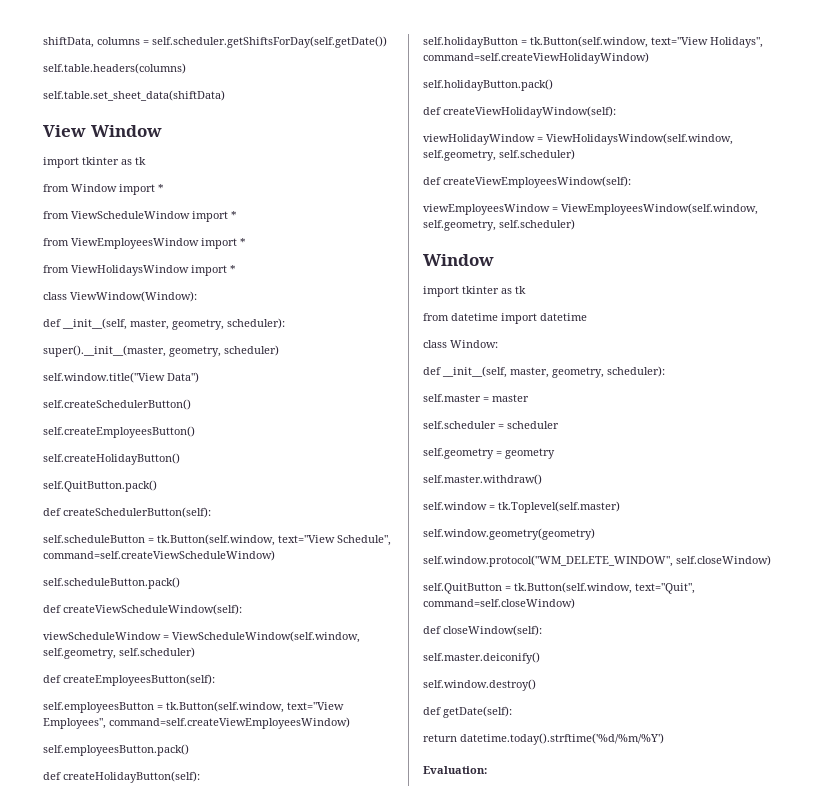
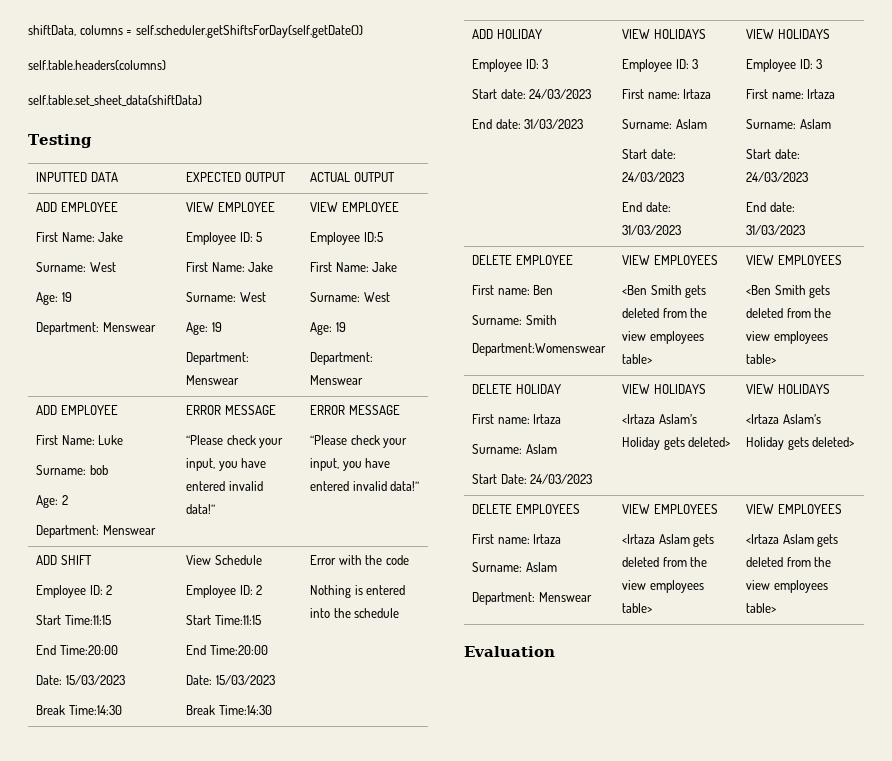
[43,125,162,137] [43,157,146,168] [43,184,164,195] [43,211,237,222] [43,238,246,249] [43,265,236,276] [43,291,197,302] [43,318,285,330] [43,345,279,357] [43,372,199,383] [43,399,191,410] [43,426,195,438] [43,453,180,465] [43,480,157,492] [43,507,211,518] [43,534,391,546] [43,550,275,561] [43,577,180,589] [43,604,242,615] [43,631,360,643] [43,647,195,659] [43,674,215,686] [43,701,344,713] [43,717,350,729] [43,744,189,756] [43,771,200,783] [423,36,763,48] [423,52,649,64] [423,79,553,91] [423,106,616,118] [423,133,733,145] [423,149,575,161] [423,176,631,188] [423,203,758,215] [423,219,575,231] [423,254,494,266] [423,286,526,297] [423,313,587,324] [423,340,498,348] [423,366,665,378] [423,394,529,402] [423,421,559,429] [423,448,555,459] [423,474,542,485] [423,501,620,513] [423,528,595,540] [423,555,771,567] [423,582,695,594] [423,598,575,609] [423,625,542,636] [423,652,540,664] [423,679,536,691] [423,706,512,718] [423,733,664,745] [423,766,487,774] View Window // import tkinter as tk // from Window import * // from ViewScheduleWindow import * // from ViewEmployeesWindow import * // from ViewHolidaysWindow import * // class ViewWindow(Window): // def __init__(self, master, geometry, scheduler): // super().__init__(master, geometry, scheduler) // self.window.title("View Data") // self.createSchedulerButton() // self.createEmployeesButton() // self.createHolidayButton() // self.QuitButton.pack() // def createSchedulerButton(self): // self.scheduleButton = tk.Button(self.window, text="View Schedule", command=self.createViewScheduleWindow) // self.scheduleButton.pack() // def createViewScheduleWindow(self): // viewScheduleWindow = ViewScheduleWindow(self.window, self.geometry, self.scheduler) // def createEmployeesButton(self): // self.employeesButton = tk.Button(self.window, text="View Employees", command=self.createViewEmployeesWindow) // self.employeesButton.pack() // def createHolidayButton(self): // self.holidayButton = tk.Button(self.window, text="View Holidays", command=self.createViewHolidayWindow) // self.holidayButton.pack() // def createViewHolidayWindow(self): // viewHolidayWindow = ViewHolidaysWindow(self.window, self.geometry, self.scheduler) // def createViewEmployeesWindow(self): // viewEmployeesWindow = ViewEmployeesWindow(self.window, self.geometry, self.scheduler) // Window // import tkinter as tk // from datetime import datetime // class Window: // def __init__(self, master, geometry, scheduler): // self.master = master // self.scheduler = scheduler // self.geometry = geometry // self.master.withdraw() // self.window = tk.Toplevel(self.master) // self.window.geometry(geometry) // self.window.protocol("WM_DELETE_WINDOW", self.closeWindow) // self.QuitButton = tk.Button(self.window, text="Quit", command=self.closeWindow) // def closeWindow(self): // self.master.deiconify() // self.window.destroy() // def getDate(self): // return datetime.today().strftime('%d/%m/%Y') // Evaluation: -> [28,134,92,148] [36,172,118,182] [186,172,286,182] [310,172,395,182] [36,202,118,212] [36,232,124,242] [36,262,116,272] [36,292,72,305] [36,322,156,335] [186,202,275,212] [186,232,263,245] [186,262,274,272] [186,292,266,302] [186,322,222,335] [186,352,250,365] [186,375,240,385] [310,202,399,212] [310,232,383,245] [310,262,398,272] [310,292,390,302] [310,322,346,335] [310,352,374,365] [310,375,364,385] [36,405,118,415] [36,435,124,445] [36,465,108,475] [36,495,68,508] [36,525,156,538] [186,405,276,415] [186,435,284,448] [186,458,267,471] [186,481,263,491] [186,504,216,514] [310,405,400,415] [310,435,408,448] [310,458,391,471] [310,481,420,491] [36,555,92,565] [36,585,113,598] [36,615,111,625] [36,645,118,655] [36,675,125,685] [36,705,122,715] [186,555,262,565] [186,585,263,598] [186,615,261,625] [186,645,268,655] [186,675,275,685] [186,705,272,715] [310,555,409,565] [310,585,406,598] [310,608,400,618] [472,29,542,39] [472,59,549,72] [472,89,592,99] [472,119,584,129] [622,29,706,39] [622,59,699,72] [622,89,712,99] [622,119,707,129] [622,149,676,159] [622,172,685,182] [622,202,671,212] [622,225,682,235] [746,29,830,39] [746,59,823,72] [746,89,836,99] [746,119,831,129] [746,149,800,159] [746,172,809,182] [746,202,795,212] [746,225,806,235] [472,255,573,265] [472,285,554,295] [472,315,557,325] [472,343,607,356] [622,255,718,265] [622,285,707,298] [622,308,708,318] [622,331,704,344] [622,354,653,364] [746,255,842,265] [746,285,831,298] [746,308,832,318] [746,331,828,344] [746,354,777,364] [472,384,561,394] [472,414,562,424] [472,444,557,454] [472,474,593,484] [622,384,706,394] [622,414,697,424] [622,437,731,450] [746,384,830,394] [746,414,821,424] [746,437,855,450] [472,504,580,514] [472,534,562,544] [472,562,557,572] [472,592,592,605] [622,504,718,514] [622,534,715,547] [622,557,708,567] [622,580,704,593] [622,603,653,613] [746,504,842,514] [746,534,839,547] [746,557,832,567] [746,580,828,593] [746,603,777,613] [464,646,555,657] Testing // INPUTTED DATA | EXPECTED OUTPUT | ACTUAL OUTPUT // ADD EMPLOYEE // First Name: Jake // Surname: West // Age: 19 // Department: Menswear | VIEW EMPLOYEE // Employee ID: 5 // First Name: Jake // Surname: West // Age: 19 // Department: Menswear | VIEW EMPLOYEE // Employee ID:5 // First Name: Jake // Surname: West // Age: 19 // Department: Menswear // ADD EMPLOYEE // First Name: Luke // Surname: bob // Age: 2 // Department: Menswear | ERROR MESSAGE // “Please check your input, you have entered invalid data!” | ERROR MESSAGE // “Please check your input, you have entered invalid data!” // ADD SHIFT // Employee ID: 2 // Start Time:11:15 // End Time:20:00 // Date: 15/03/2023 // Break Time:14:30 | View Schedule // Employee ID: 2 // Start Time:11:15 // End Time:20:00 // Date: 15/03/2023 // Break Time:14:30 | Error with the code // Nothing is entered into the schedule // ADD HOLIDAY // Employee ID: 3 // Start date: 24/03/2023 // End date: 31/03/2023 | VIEW HOLIDAYS // Employee ID: 3 // First name: Irtaza // Surname: Aslam // Start date: 24/03/2023 // End date: 31/03/2023 | VIEW HOLIDAYS // Employee ID: 3 // First name: Irtaza // Surname: Aslam // Start date: 24/03/2023 // End date: 31/03/2023 // DELETE EMPLOYEE // First name: Ben // Surname: Smith // Department:Womenswear | VIEW EMPLOYEES // <Ben Smith gets deleted from the view employees table> | VIEW EMPLOYEES // <Ben Smith gets deleted from the view employees table> // DELETE HOLIDAY // First name: Irtaza // Surname: Aslam // Start Date: 24/03/2023 | VIEW HOLIDAYS // <Irtaza Aslam’s Holiday gets deleted> | VIEW HOLIDAYS // <Irtaza Aslam’s Holiday gets deleted> // DELETE EMPLOYEES // First name: Irtaza // Surname: Aslam // Department: Menswear | VIEW EMPLOYEES // <Irtaza Aslam gets deleted from the view employees table> | VIEW EMPLOYEES // <Irtaza Aslam gets deleted from the view employees table> // Evaluation

